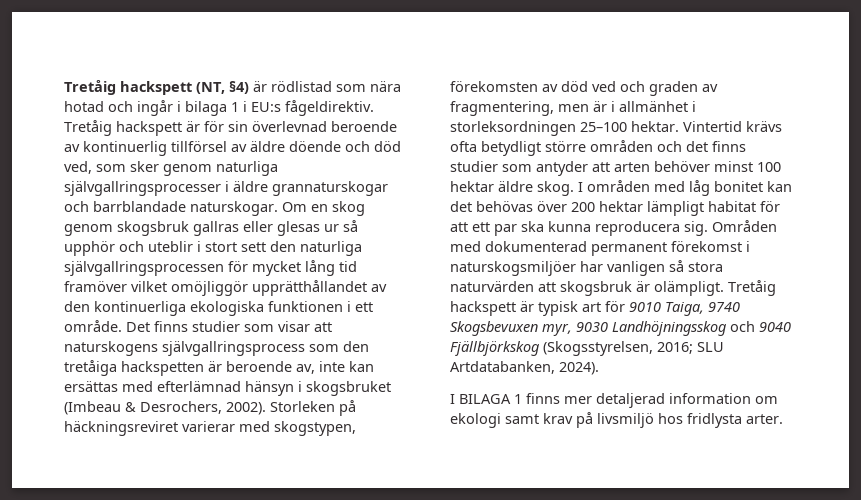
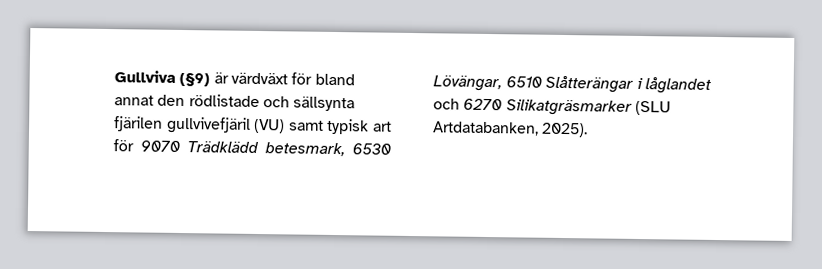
[64,80,401,95] [64,100,374,116] [64,120,397,136] [64,141,401,156] [64,161,278,176] [64,181,388,196] [64,201,365,216] [64,220,358,236] [64,241,362,256] [64,260,357,276] [64,280,387,296] [64,301,373,316] [64,320,332,332] [64,341,369,356] [64,360,374,376] [64,381,391,396] [64,400,356,416] [64,421,356,436] [450,81,718,96] [450,101,696,116] [450,121,782,136] [450,140,746,156] [450,161,781,176] [450,180,792,196] [450,201,780,216] [450,220,777,236] [450,241,750,256] [450,260,723,276] [450,280,776,296] [450,301,740,316] [450,321,791,336] [450,341,724,356] [450,361,599,375] [450,393,778,408] [450,412,783,428] Tretåig hackspett (NT, §4) är rödlistad som nära hotad och ingår i bilaga 1 i EU:s fågeldirektiv. Tretåig hackspett är för sin överlevnad beroende av kontinuerlig tillförsel av äldre döende och död ved, som sker genom naturliga självgallringsprocesser i äldre grannaturskogar och barrblandade naturskogar. Om en skog genom skogsbruk gallras eller glesas ur så upphör och uteblir i stort sett den naturliga självgallringsprocessen för mycket lång tid framöver vilket omöjliggör upprätthållandet av den kontinuerliga ekologiska funktionen i ett område. Det finns studier som visar att naturskogens självgallringsprocess som den tretåiga hackspetten är beroende av, inte kan ersättas med efterlämnad hänsyn i skogsbruket (Imbeau & Desrochers, 2002). Storleken på häckningsreviret varierar med skogstypen, förekomsten av död ved och graden av fragmentering, men är i allmänhet i storleksordningen 25–100 hektar. Vintertid krävs ofta betydligt större områden och det finns studier som antyder att arten behöver minst 100 hektar äldre skog. I områden med låg bonitet kan det behövas över 200 hektar lämpligt habitat för att ett par ska kunna reproducera sig. Områden med dokumenterad permanent förekomst i naturskogsmiljöer har vanligen så stora naturvärden att skogsbruk är olämpligt. Tretåig hackspett är typisk art för 9010 Taiga, 9740 Skogsbevuxen myr, 9030 Landhöjningsskog och 9040 Fjällbjörkskog (Skogsstyrelsen, 2016; SLU Artdatabanken, 2024). // I BILAGA 1 finns mer detaljerad information om ekologi samt krav på livsmiljö hos fridlysta arter. -> [114,70,355,87] [114,94,356,112] [114,116,392,135] [113,139,391,157] [433,75,712,94] [433,98,671,116] [433,121,589,138] Gullviva (§9) är värdväxt för bland annat den rödlistade och sällsynta fjärilen gullvivefjäril (VU) samt typisk art för 9070 Trädklädd betesmark, 6530 Lövängar, 6510 Slåtterängar i låglandet och 6270 Silikatgräsmarker (SLU Artdatabanken, 2025).

